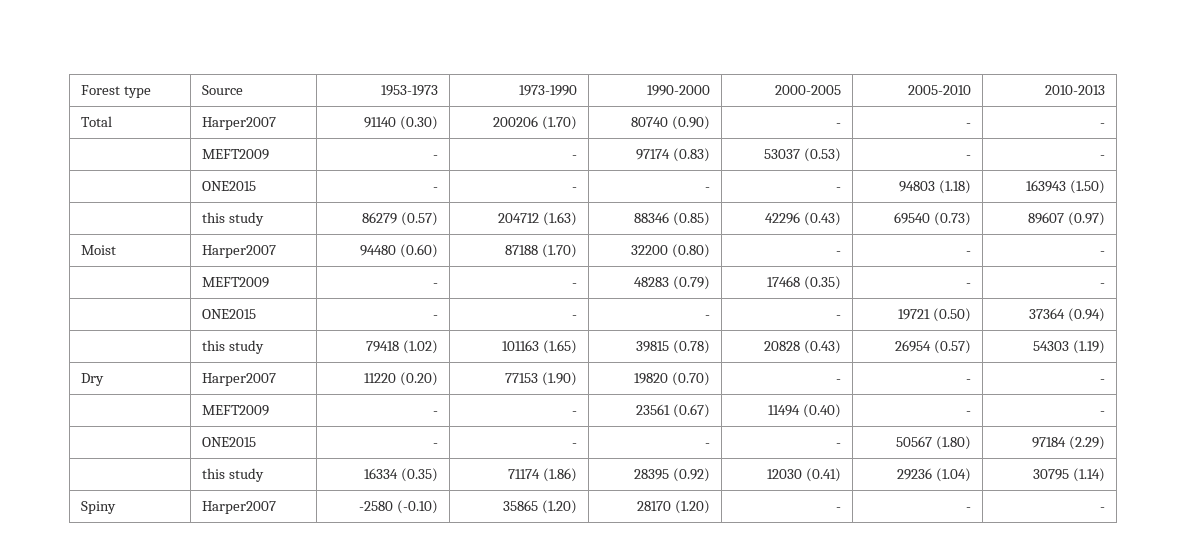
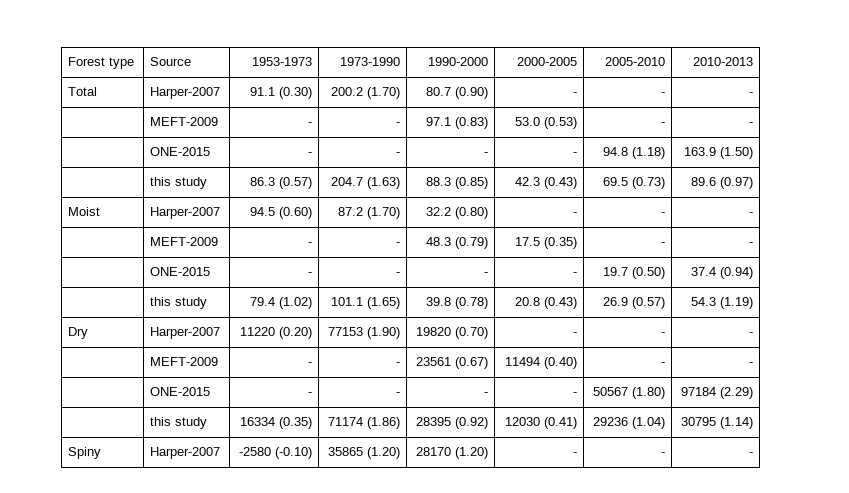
[202,117,277,130] [363,117,396,128] Harper2007 | 91140 -> [150,87,221,99] [249,87,275,96] Harper-2007 | 91.1
[492,116,577,130] [630,117,668,127] 200206 (1.70) | 80740 -> [330,87,400,99] [425,87,451,96] 200.2 (1.70) | 80.7
[202,149,270,160] [432,155,438,159] [571,155,577,159] [635,149,670,160] MEFT2009 | - | - | 97174 -> [150,117,219,126] [307,122,312,126] [395,122,400,126] [425,117,451,126] MEFT-2009 | - | - | 97.1
[763,149,800,159] 53037 -> [514,117,540,126] 53.0
[202,181,257,191] [432,187,438,191] [571,187,577,191] [704,187,710,191] [835,187,841,191] [898,181,935,192] ONE2015 | - | - | - | - | 94803 -> [150,147,211,156] [307,152,312,156] [395,152,400,156] [483,152,488,156] [572,152,577,156] [602,147,628,156] ONE-2015 | - | - | - | - | 94.8
[1025,180,1066,192] 163943 -> [683,147,716,156] 163.9
[361,212,438,226] [497,213,539,223] 86279 (0.57) | 204712 -> [249,177,312,189] [330,177,363,186] 86.3 (0.57) | 204.7
[633,212,669,223] 88346 -> [425,177,451,186] 88.3
[764,212,841,226] [893,212,930,224] 42296 (0.43) | 69540 -> [514,177,577,189] [602,177,628,186] 42.3 (0.43) | 69.5
[1027,212,1064,224] 89607 -> [690,177,716,186] 89.6
[202,245,277,258] [359,245,396,256] Harper2007 | 94480 -> [150,207,221,219] [249,207,275,216] Harper-2007 | 94.5
[504,244,577,258] [630,245,668,255] 87188 (1.70) | 32200 -> [337,207,400,219] [425,207,451,216] 87.2 (1.70) | 32.2
[202,277,270,288] [432,283,438,287] [571,283,577,287] [633,277,669,287] MEFT2009 | - | - | 48283 -> [150,237,219,246] [307,242,312,246] [395,242,400,246] [425,237,451,246] MEFT-2009 | - | - | 48.3
[766,276,800,287] 17468 -> [514,237,540,246] 17.5
[202,309,257,319] [432,315,438,319] [571,315,577,319] [704,315,710,319] [835,315,841,319] [897,309,930,320] ONE2015 | - | - | - | - | 19721 -> [150,267,211,276] [307,272,312,276] [395,272,400,276] [483,272,488,276] [572,272,577,276] [602,267,628,276] ONE-2015 | - | - | - | - | 19.7
[1028,308,1065,319] 37364 -> [690,267,716,276] 37.4
[365,341,399,352] 79418 -> [249,297,275,306] 79.4
[501,340,539,351] 101163 -> [330,297,363,306] 101.1
[635,341,669,352] 39815 -> [425,297,451,306] 39.8
[763,340,841,354] [894,340,971,354] [1032,341,1069,351] 20828 (0.43) | 26954 (0.57) | 54303 -> [514,297,577,309] [602,297,665,309] [690,297,716,306] 20.8 (0.43) | 26.9 (0.57) | 54.3
[202,373,277,386] Harper2007 -> [150,327,221,339] Harper-2007
[202,405,270,416] MEFT2009 -> [150,357,219,366] MEFT-2009
[202,437,257,447] ONE2015 -> [150,387,211,396] ONE-2015
[202,501,277,514] Harper2007 -> [150,447,221,459] Harper-2007

